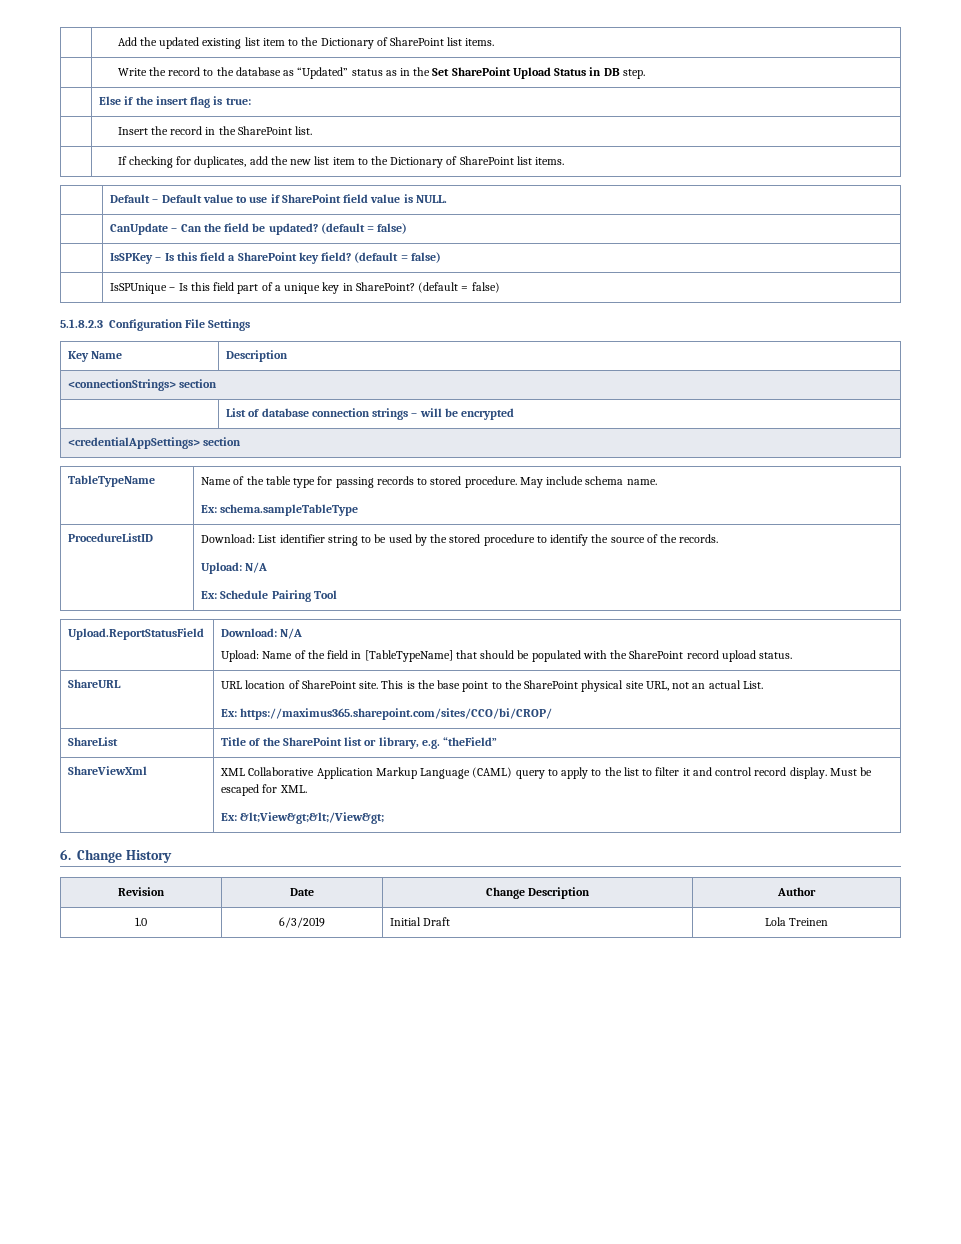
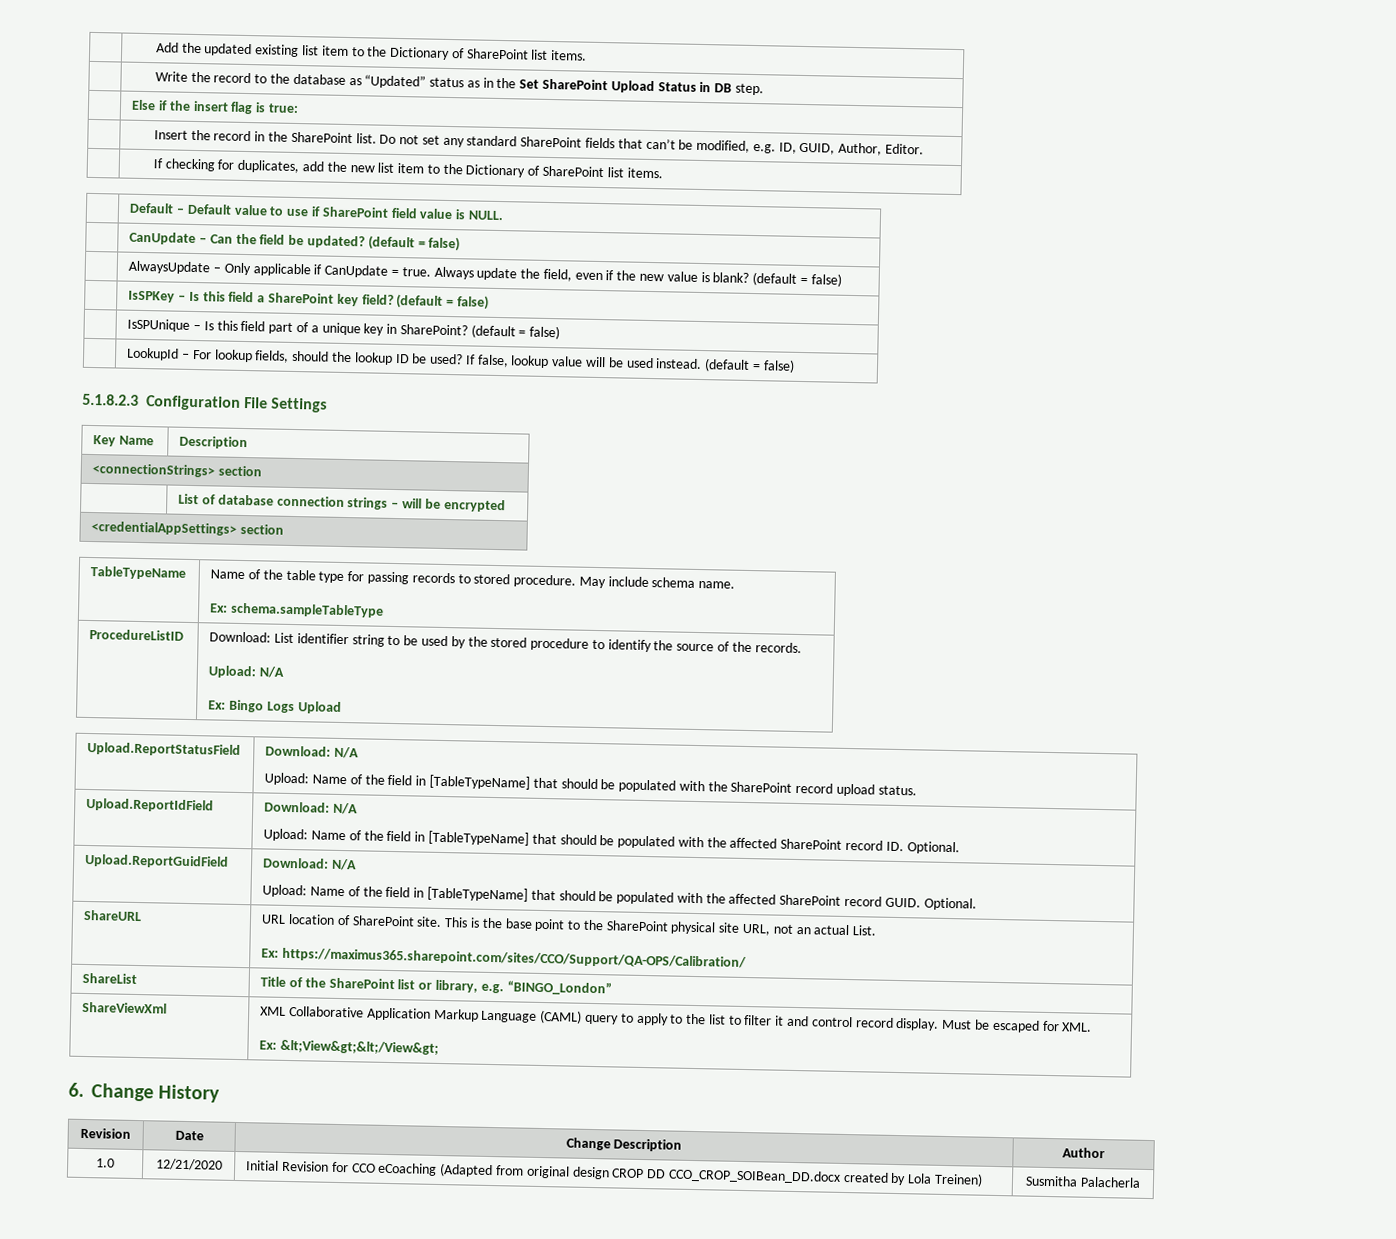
(313, 130) none -> [379,134,925,156] Do not set any standard SharePoint fields that can’t be modified, e.g. ID, GUID, Author, Editor.
(408, 228) none -> [128,260,842,287] // | AlwaysUpdate – Only applicable if CanUpdate = true. Always update the field, even if the new value is blank? (default = false)
(500, 287) none -> [127,347,795,373] // | LookupId – For lookup fields, should the lookup ID be used? If false, lookup value will be used instead. (default = false)
[220,590,337,602] Schedule Pairing Tool -> [229,699,342,714] Bingo Logs Upload
(793, 655) none -> [86,797,215,813] [264,801,359,815] [263,828,960,855] [85,853,230,869] [263,857,358,871] [262,884,977,911] // Upload.ReportIdField | Download: N/A // Upload: Name of the field in [TableTypeName] that should be populated with the affected SharePoint record ID. Optional. // Upload.ReportGuidField | Download: N/A // Upload: Name of the field in [TableTypeName] that should be populated with the affected SharePoint record GUID. Optional.
[240,708,553,720] https://maximus365.sharepoint.com/sites/CCO/bi/CROP/ -> [282,947,748,970] https://maximus365.sharepoint.com/sites/CCO/Support/QA-OPS/Calibration/
[443,737,498,746] “theField” -> [506,980,612,996] “BINGO_London”
[279,917,325,928] 6/3/2019 -> [155,1158,223,1171] 12/21/2020
[423,917,451,926] [764,917,829,926] Draft | Lola Treinen -> [282,1160,984,1187] [1025,1175,1141,1188] Revision for CCO eCoaching (Adapted from original design CROP DD CCO_CROP_SOIBean_DD.docx created by Lola Treinen) | Susmitha Palacherla

